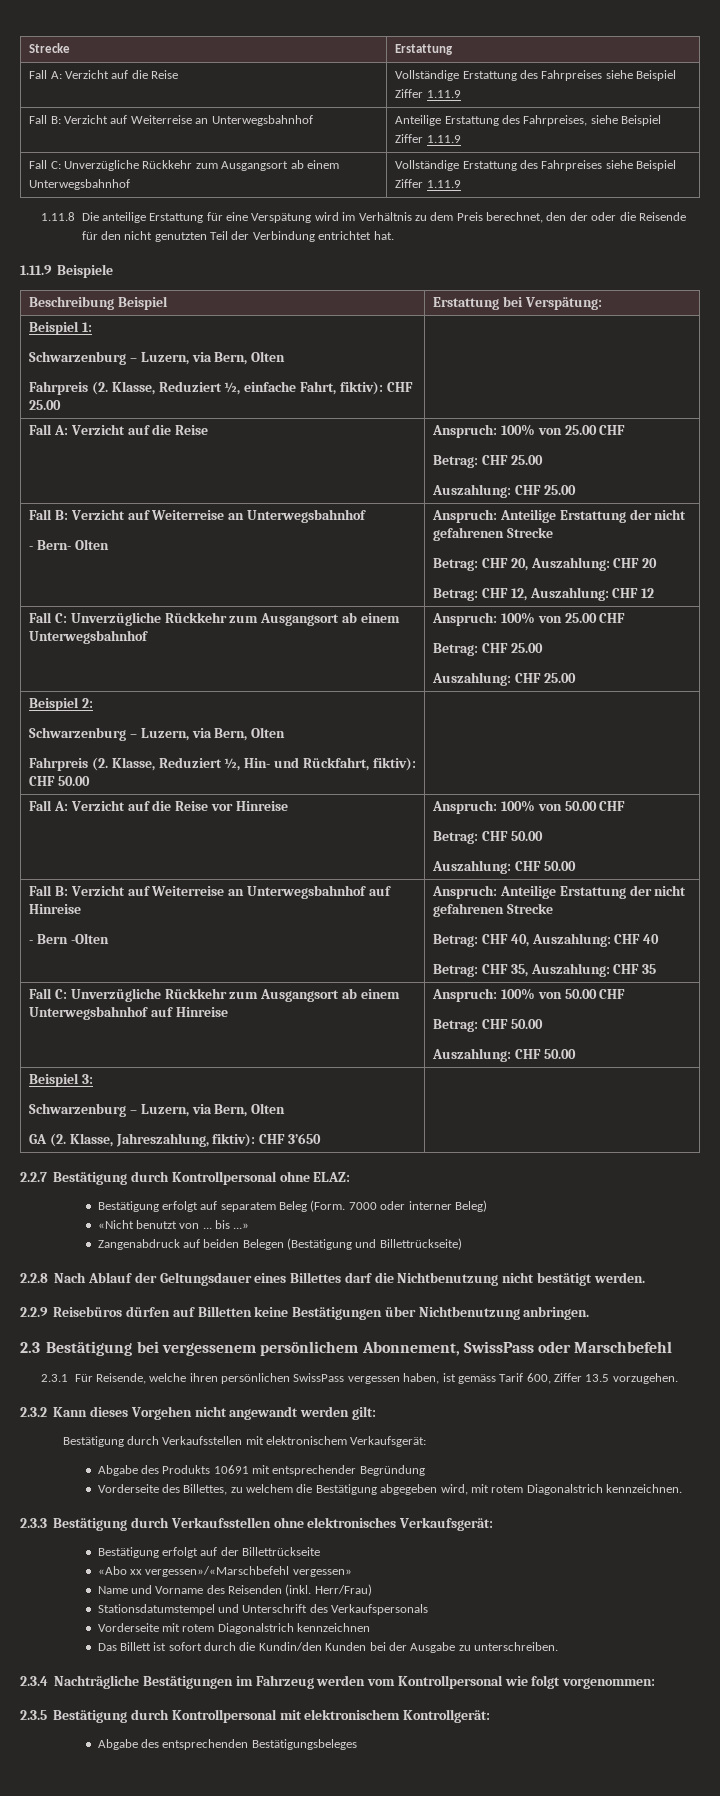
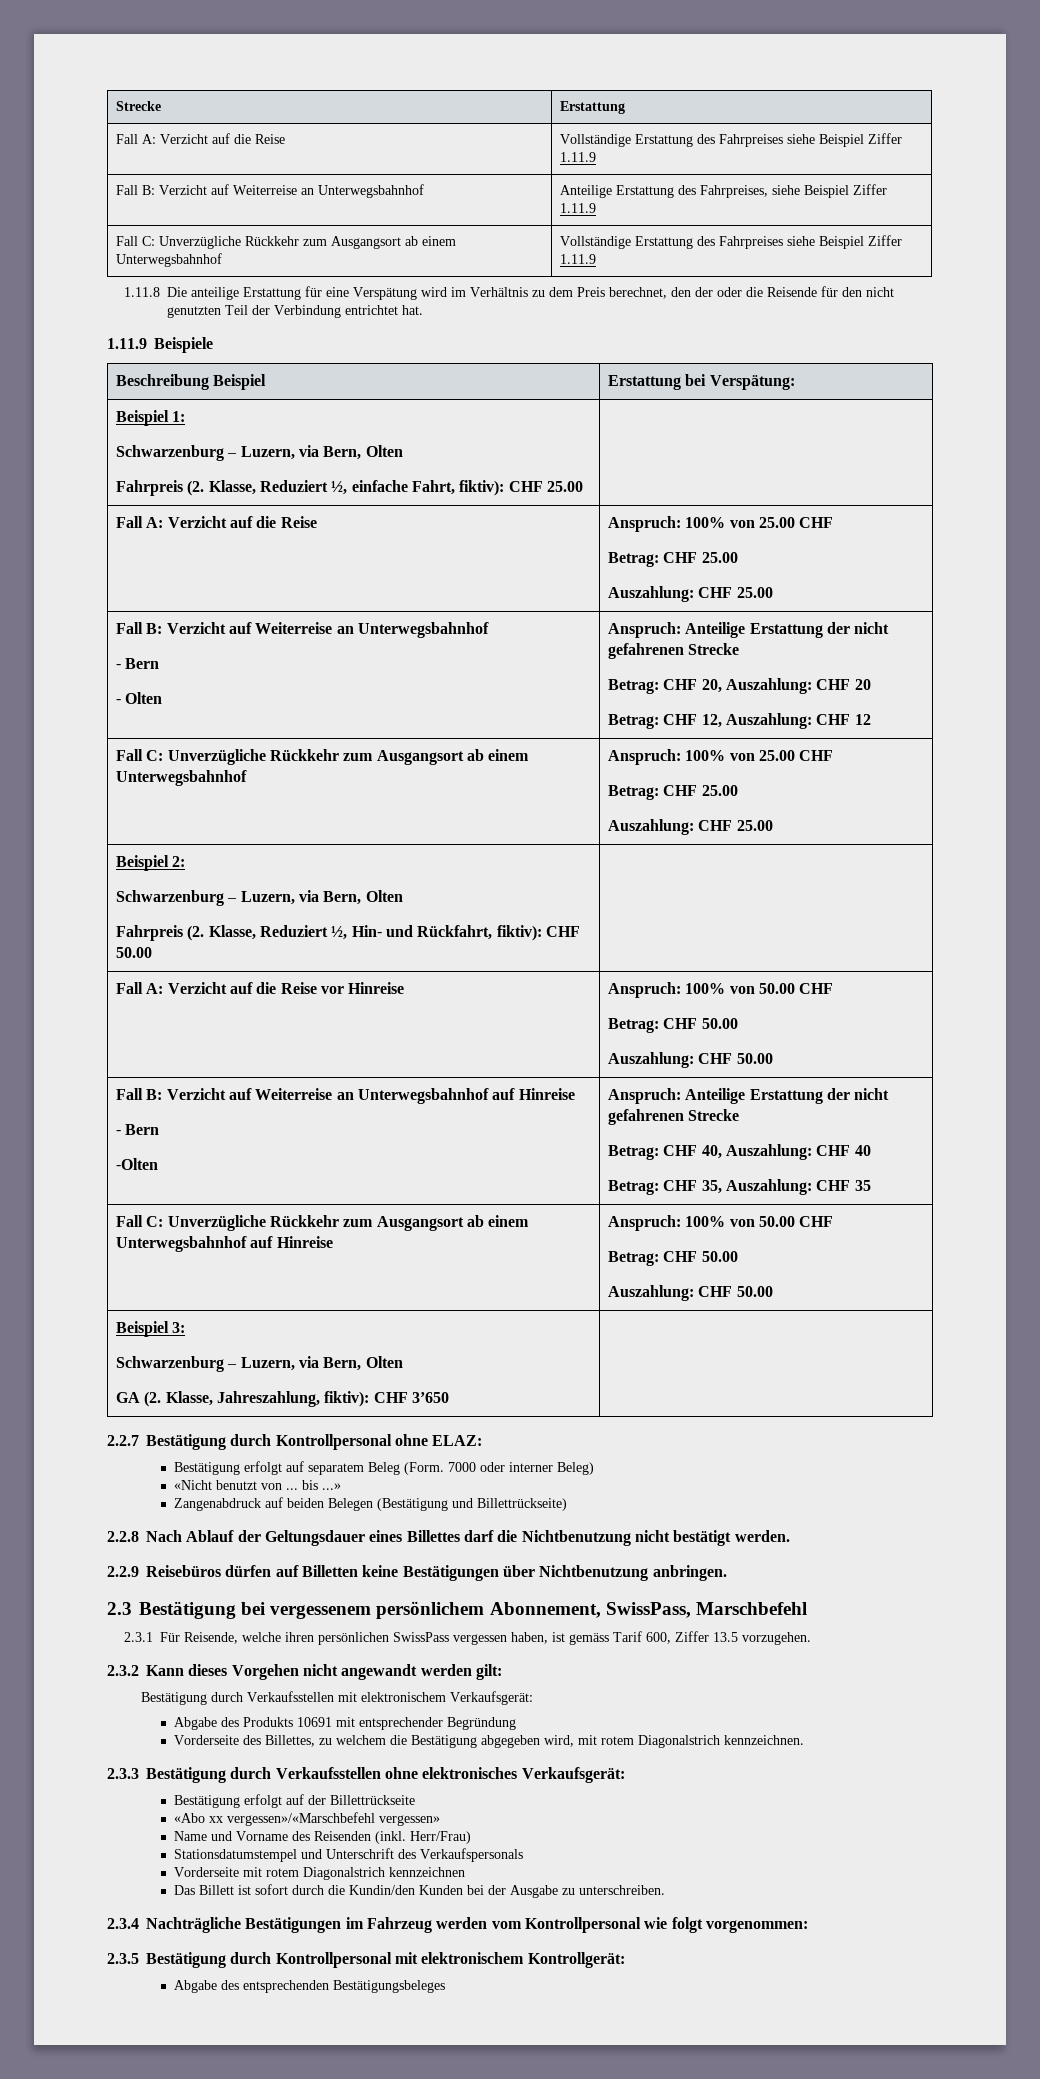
[37,540,72,550] Bern- -> [125,658,160,669] [116,699,122,704] Bern // -
(69, 939) none -> (160, 1129) //
[463,1341,572,1353] SwissPass oder -> [605,1602,691,1618] SwissPass,

